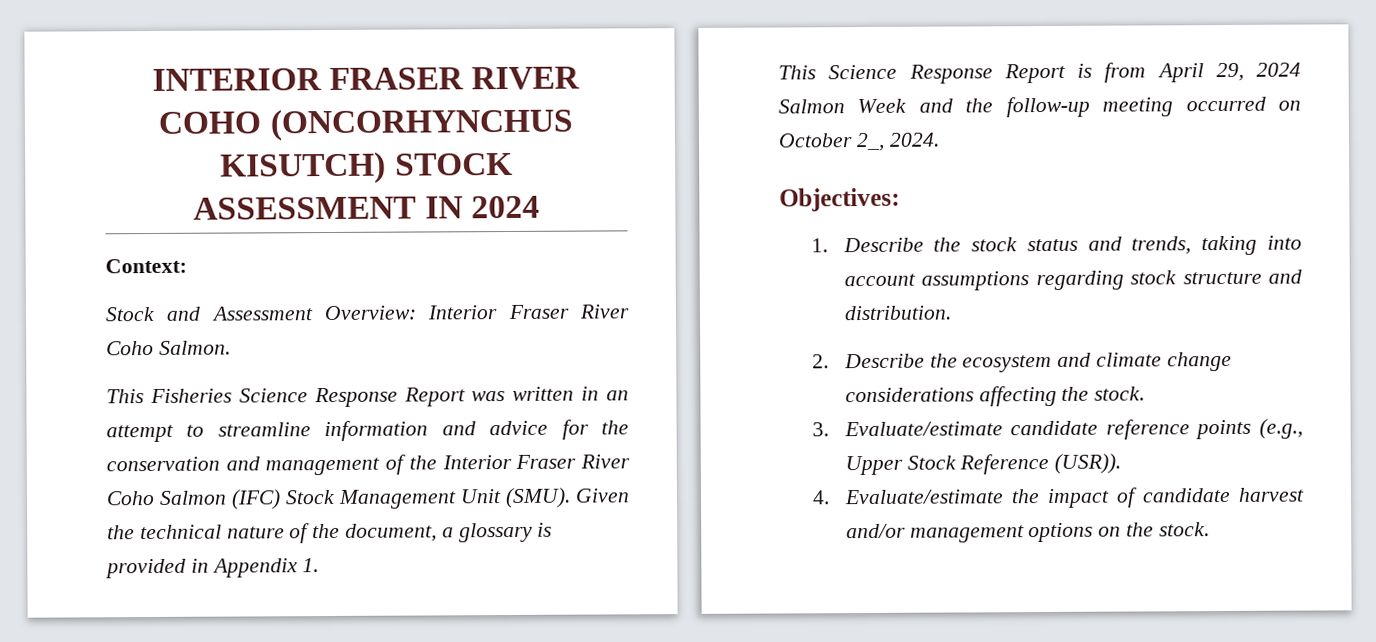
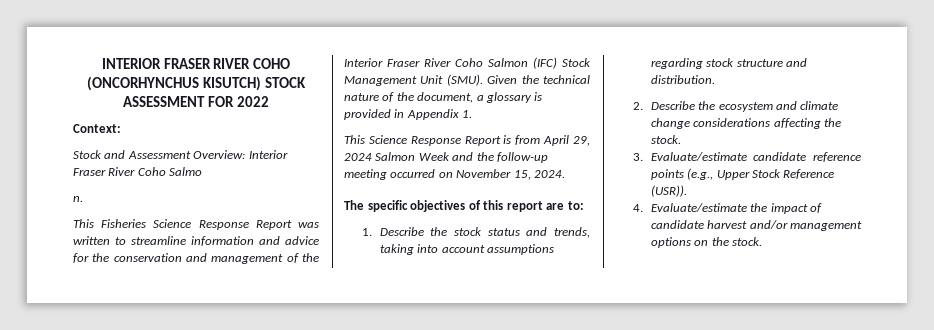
[424,195,540,219] IN 2024 -> [208,96,269,107] FOR 2022
[158,340,231,355] Salmon. -> [169,167,203,176] [73,196,83,202] Salmo // n.
[581,386,629,401] [106,424,174,443] in an attempt -> (110, 240) none
[778,132,885,152] October 2_, -> [456,169,531,180] November 15,
[779,187,900,212] Objectives: -> [344,200,584,212] The specific objectives of this report are to:

